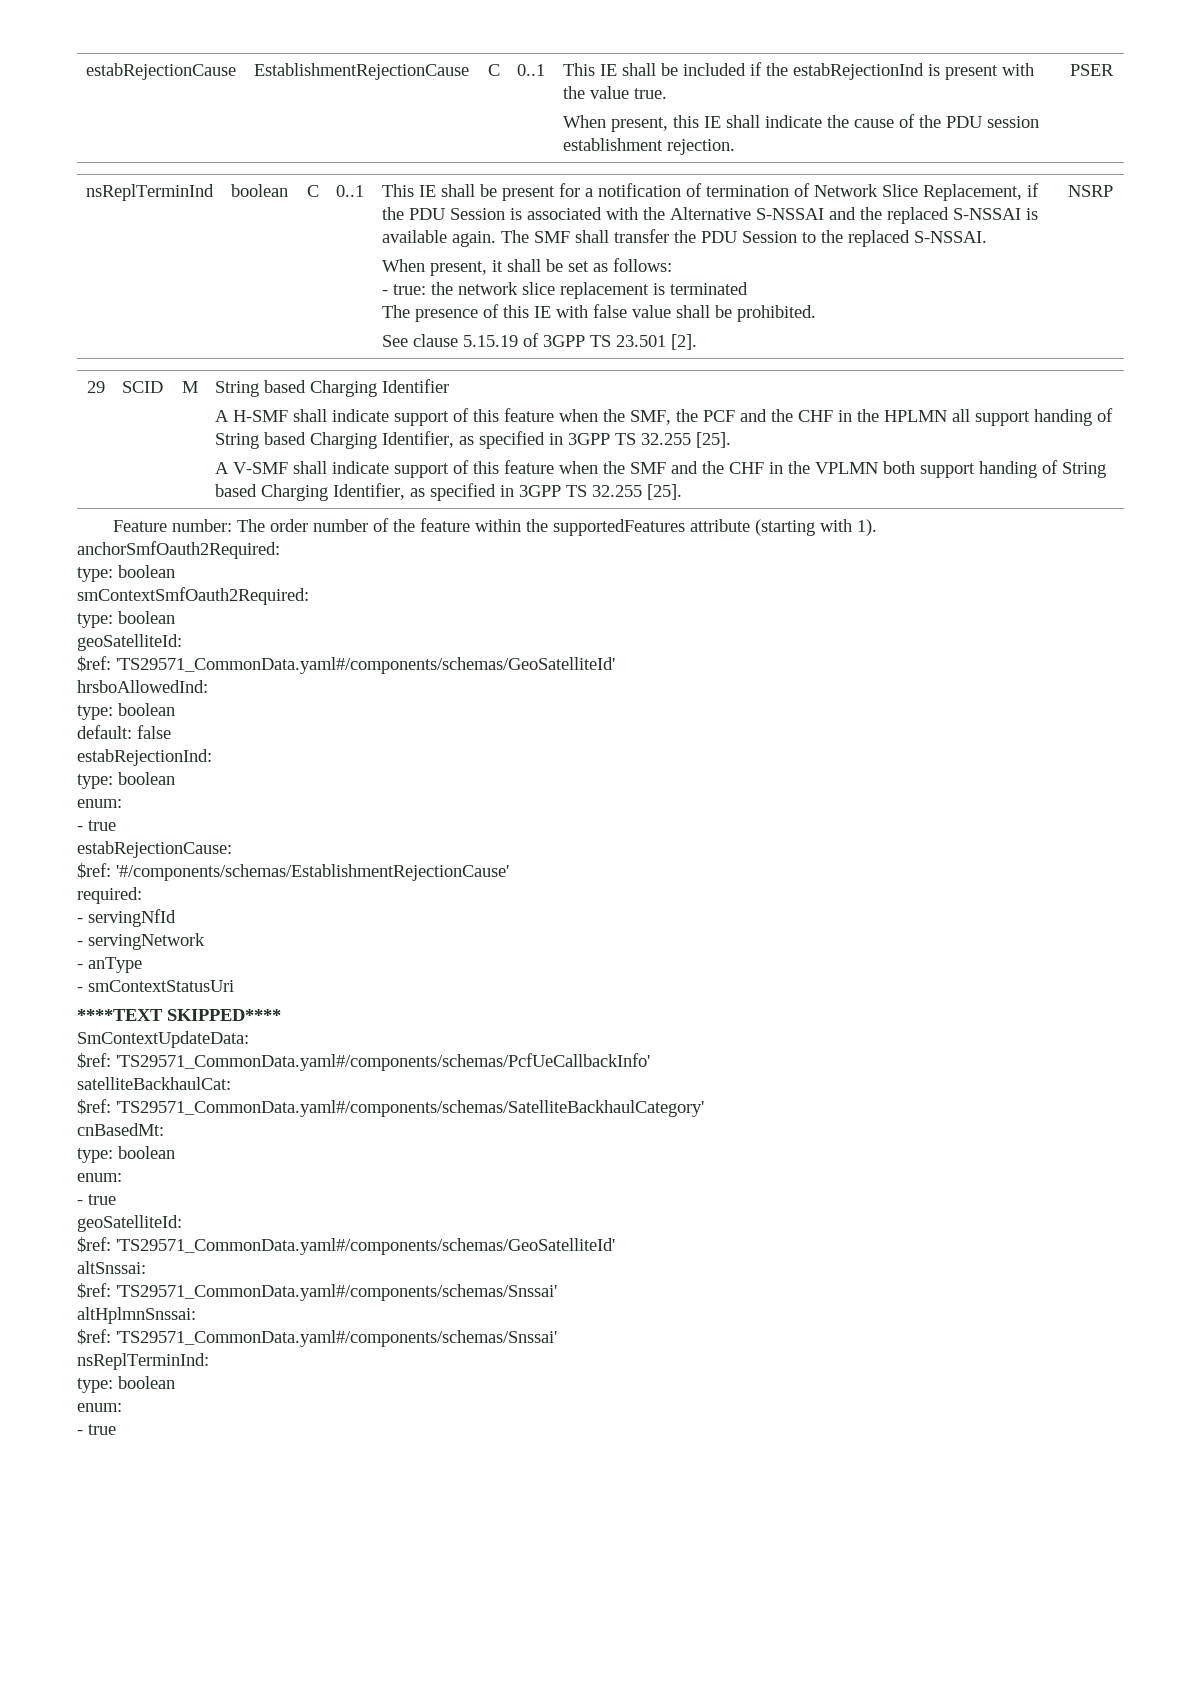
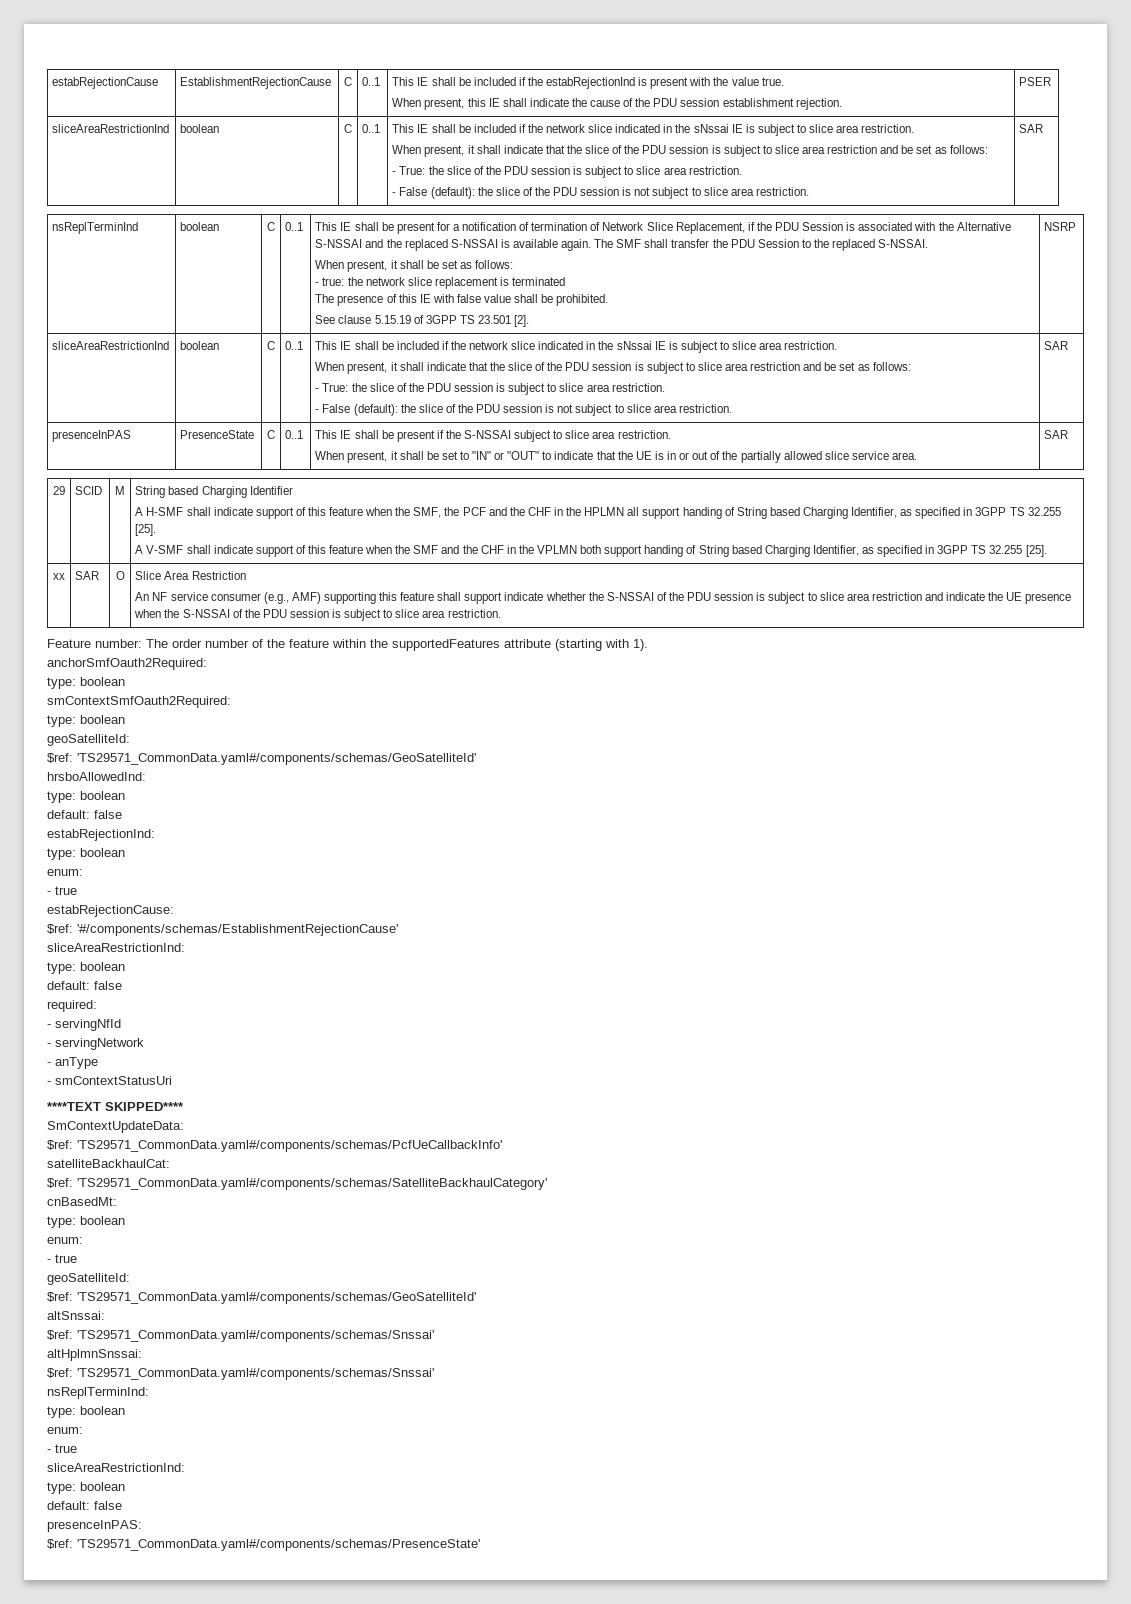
(1114, 70) none -> [52,124,170,133] [180,124,220,133] [344,124,352,133] [362,124,381,133] [392,124,915,136] [392,145,988,157] [392,166,742,178] [392,187,809,199] [1019,124,1044,133] // sliceAreaRestrictionInd | boolean | C | 0..1 | This IE shall be included if the network slice indicated in the sNssai IE is subject to slice area restriction. // When present, it shall indicate that the slice of the PDU session is subject to slice area restriction and be set as follows: // - True: the slice of the PDU session is subject to slice area restriction. // - False (default): the slice of the PDU session is not subject to slice area restriction. | SAR
(1113, 191) none -> [52,341,170,350] [180,341,220,350] [267,341,275,350] [285,341,304,350] [315,341,838,353] [315,362,911,374] [315,383,665,395] [315,404,732,416] [1044,341,1069,350] [52,430,132,442] [180,430,255,439] [267,430,275,439] [285,430,304,439] [315,430,671,442] [315,451,917,463] [1044,430,1069,439] // sliceAreaRestrictionInd | boolean | C | 0..1 | This IE shall be included if the network slice indicated in the sNssai IE is subject to slice area restriction. // When present, it shall indicate that the slice of the PDU session is subject to slice area restriction and be set as follows: // - True: the slice of the PDU session is subject to slice area restriction. // - False (default): the slice of the PDU session is not subject to slice area restriction. | SAR // presenceInPAS | PresenceState | C | 0..1 | This IE shall be present if the S-NSSAI subject to slice area restriction. // When present, it shall be set to "IN" or "OUT" to indicate that the UE is in or out of the partially allowed slice service area. | SAR
(682, 492) none -> [53,573,65,580] [75,571,100,580] [115,571,125,580] [135,571,246,580] [135,592,1072,604] [134,609,501,621] // xx | SAR | O | Slice Area Restriction // An NF service consumer (e.g., AMF) supporting this feature shall support indicate whether the S-NSSAI of the PDU session is subject to slice area restriction and indicate the UE presence when the S-NSSAI of the PDU session is subject to slice area restriction.
(509, 872) none -> [47,943,185,952] [47,962,125,974] [47,981,122,990] // sliceAreaRestrictionInd: // type: boolean // default: false
(116, 1429) none -> [47,1463,185,1472] [47,1482,125,1494] [47,1501,122,1510] [47,1520,142,1532] [47,1539,480,1551] // sliceAreaRestrictionInd: // type: boolean // default: false // presenceInPAS: // $ref: 'TS29571_CommonData.yaml#/components/schemas/PresenceState'

